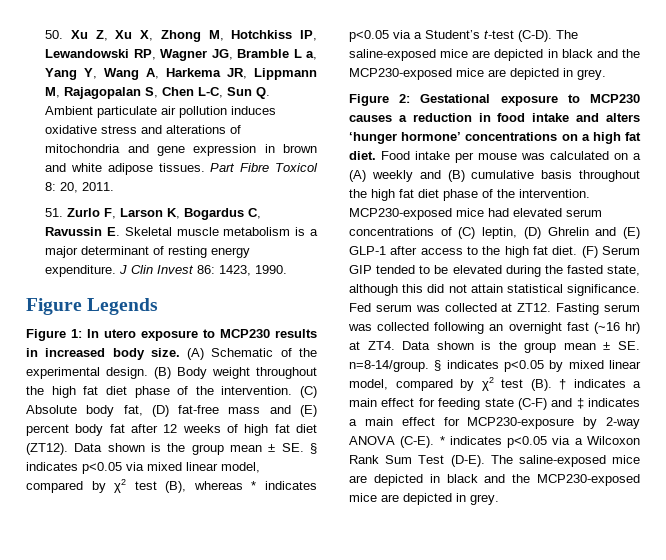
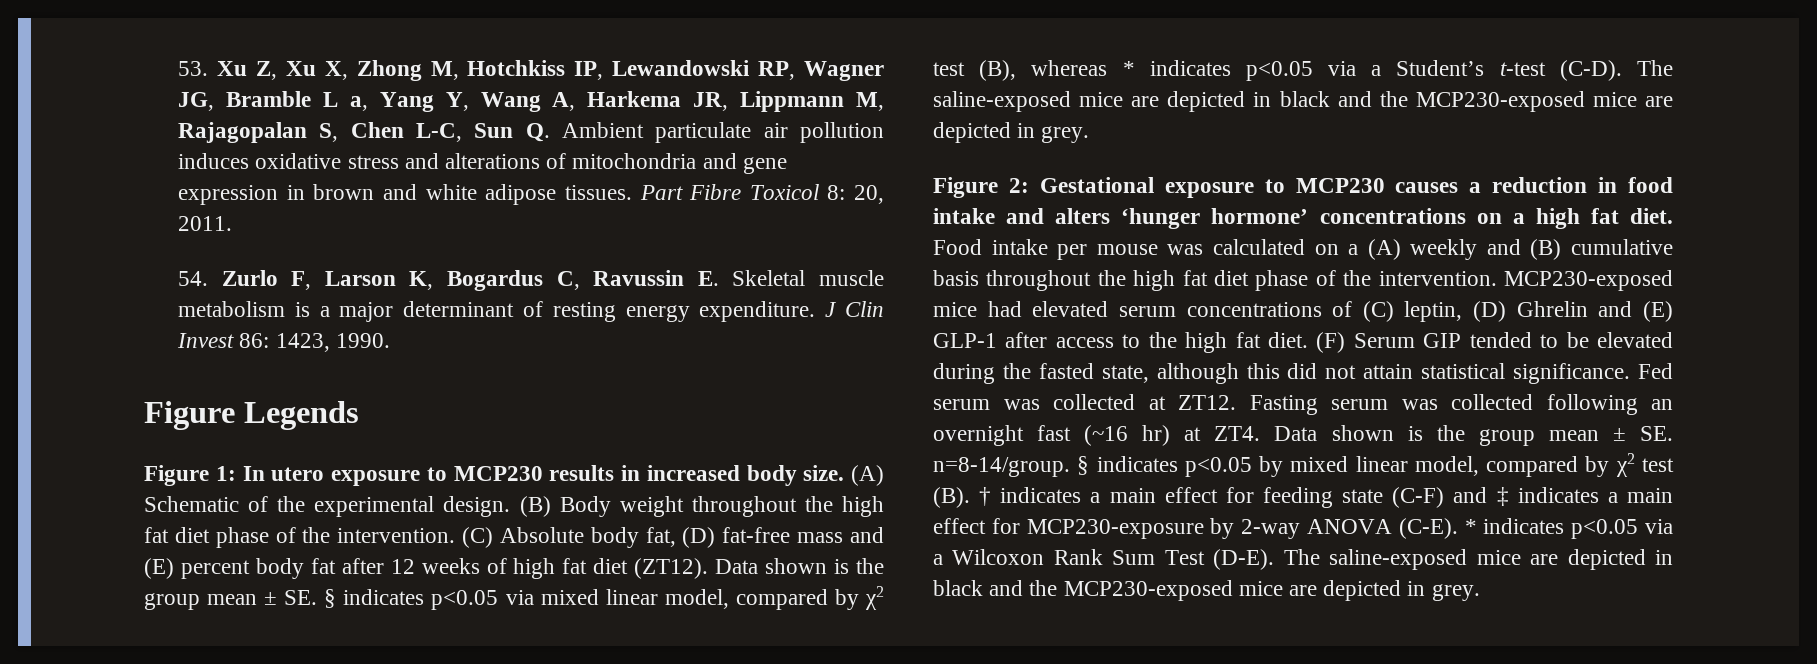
[45,30,64,39] 50. -> [178,61,209,76] 53.
[45,208,64,217] 51. -> [178,271,209,286] 54.

